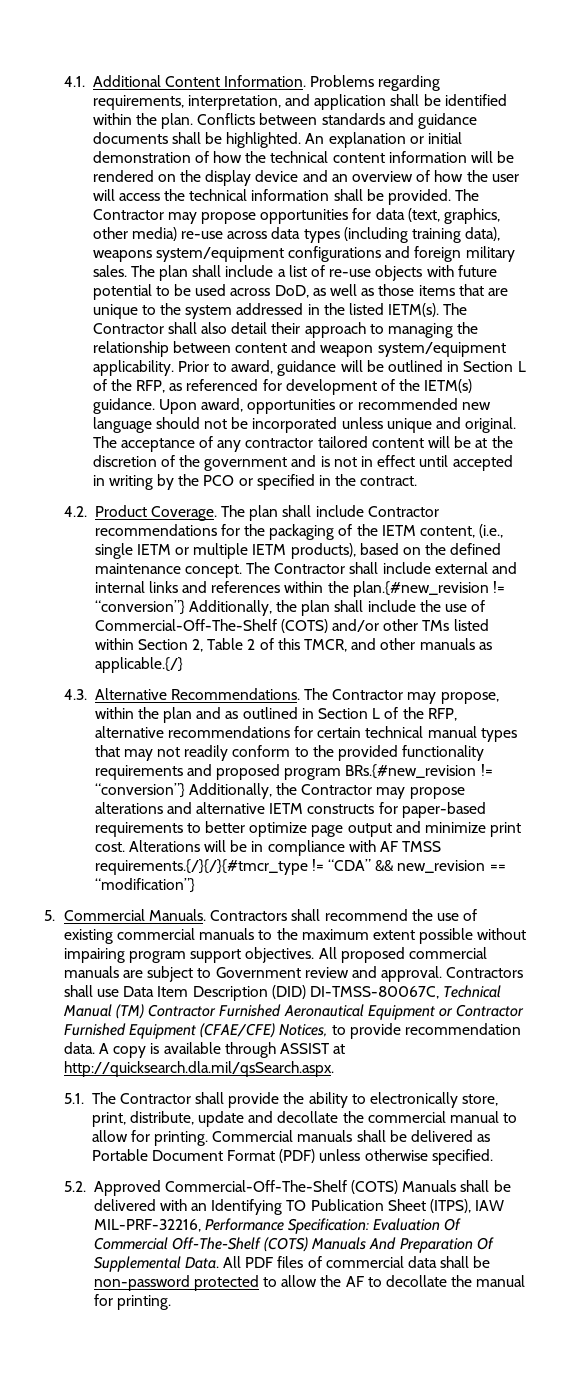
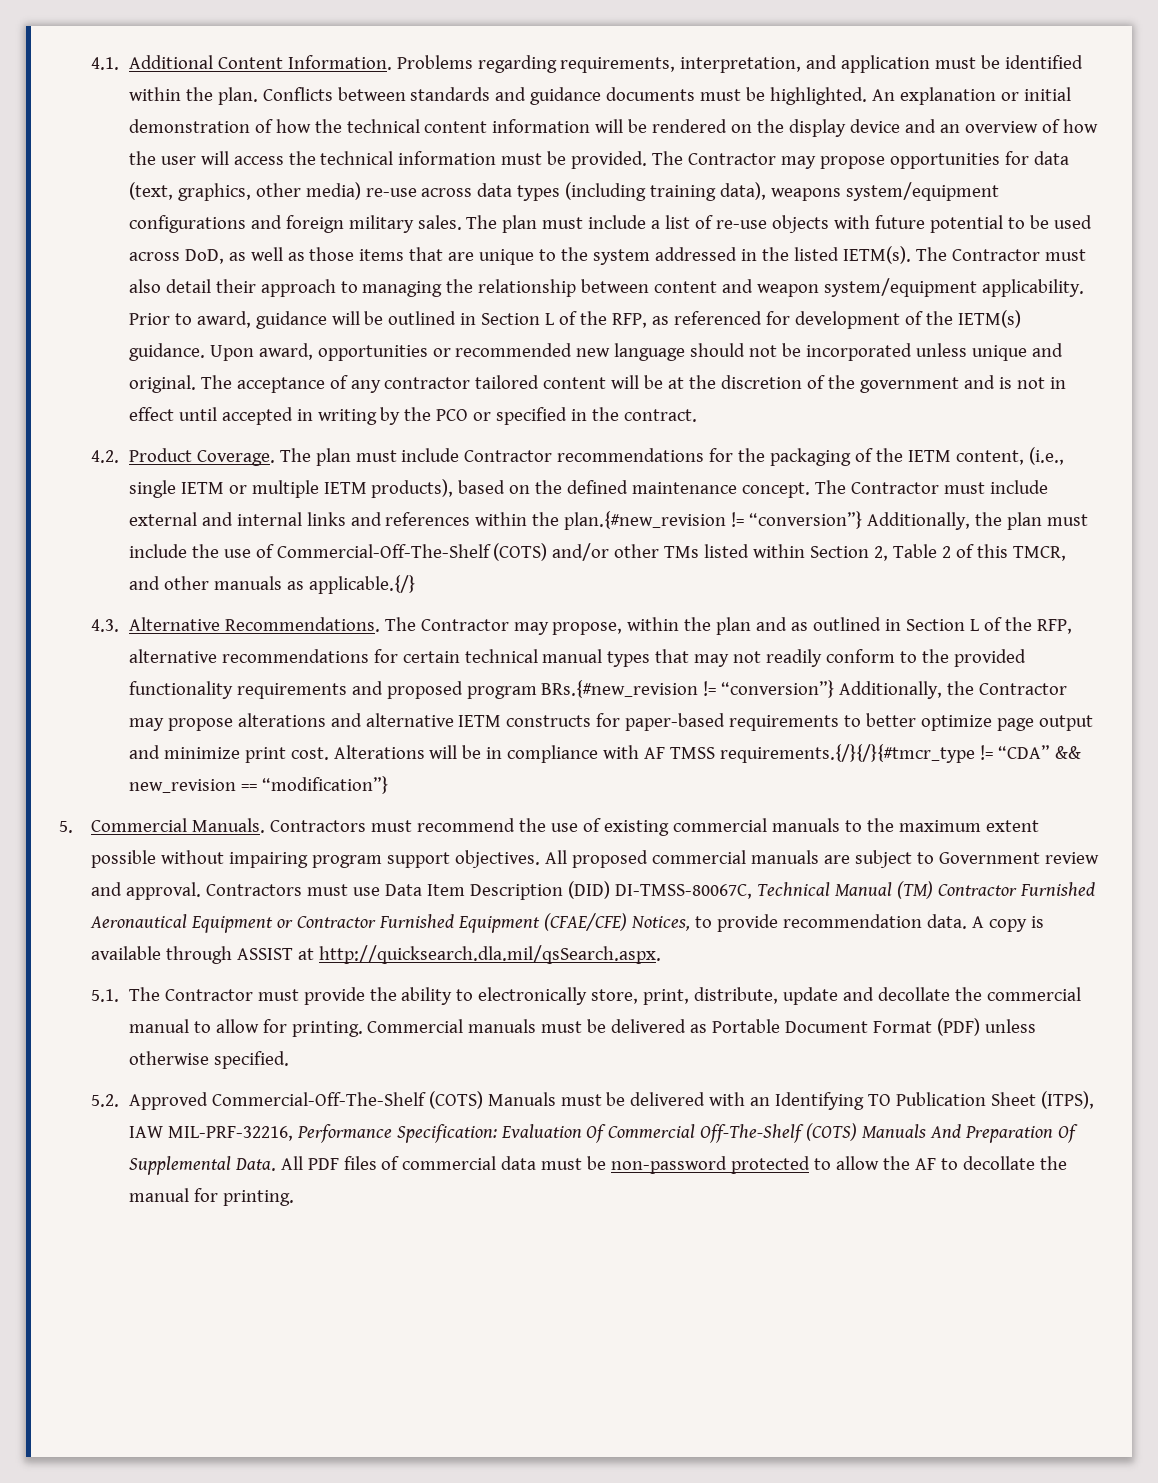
[390,94,420,106] shall -> [935,57,977,69] must
[171,132,201,144] shall -> [700,89,742,101] must
[333,189,363,201] shall -> [501,153,543,165] must
[192,265,222,277] shall -> [542,217,584,229] must
[167,322,197,334] shall -> [1045,249,1087,261] must
[282,505,312,517] shall -> [355,450,397,462] must
[349,562,379,574] shall -> [944,482,986,494] must
[334,600,364,612] shall -> [1047,514,1089,526] must
[291,909,321,921] shall -> [371,820,413,832] must
[63,985,93,997] shall -> [307,884,349,896] must
[195,1092,225,1104] shall -> [257,989,299,1001] must
[356,1130,386,1142] shall -> [541,1021,583,1033] must
[460,1180,490,1192] shall -> [560,1094,602,1106] must
[440,1256,470,1268] shall -> [541,1158,583,1170] must

